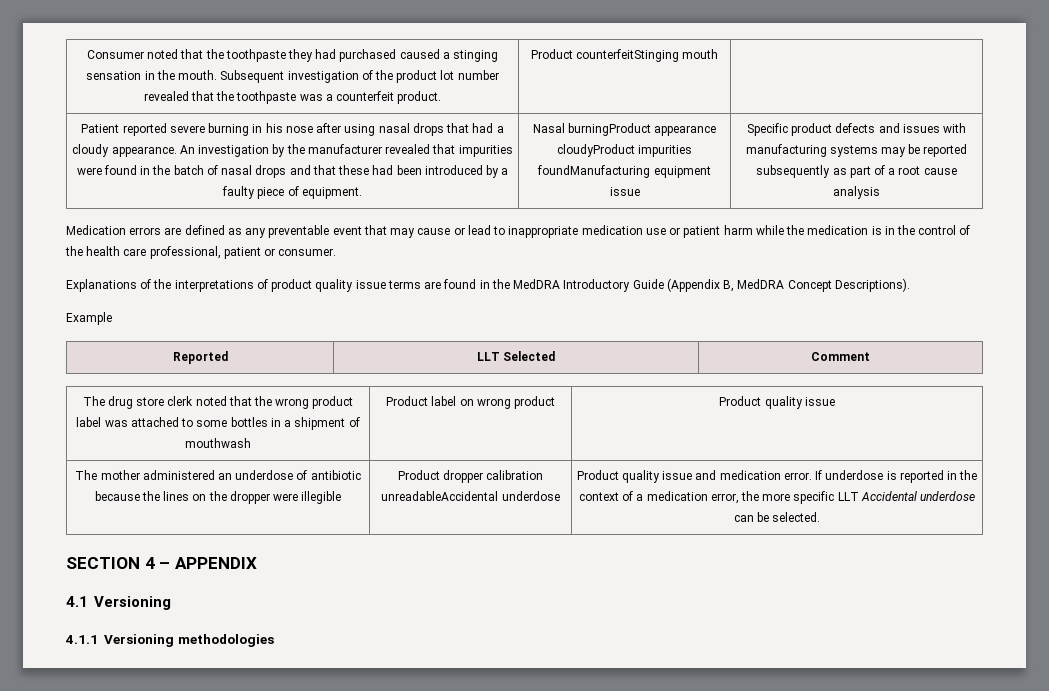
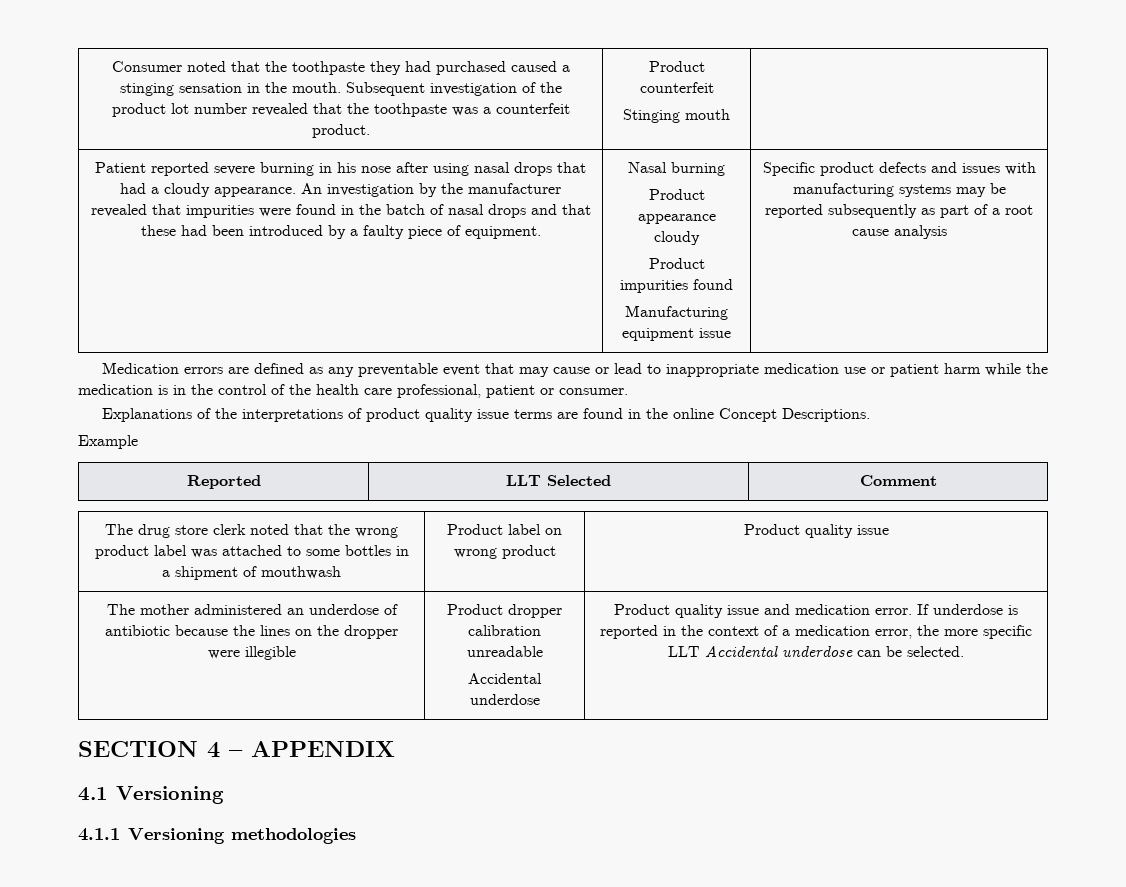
[576,49,679,62] counterfeitStinging -> [639,82,714,93] [622,109,680,123] counterfeit // Stinging
[568,123,717,136] [556,144,693,157] [537,165,651,178] burningProduct appearance cloudyProduct impurities foundManufacturing -> [670,162,725,176] [648,189,705,200] [637,214,716,224] [653,231,700,245] [648,258,705,269] [619,279,733,293] [624,305,728,320] burning // Product appearance cloudy // Product impurities found // Manufacturing
[513,278,910,292] MedDRA Introductory Guide (Appendix B, MedDRA Concept Descriptions). -> [672,408,870,422] online Concept Descriptions.
[381,491,499,501] unreadableAccidental -> [466,646,543,657] [468,673,542,684] unreadable // Accidental

